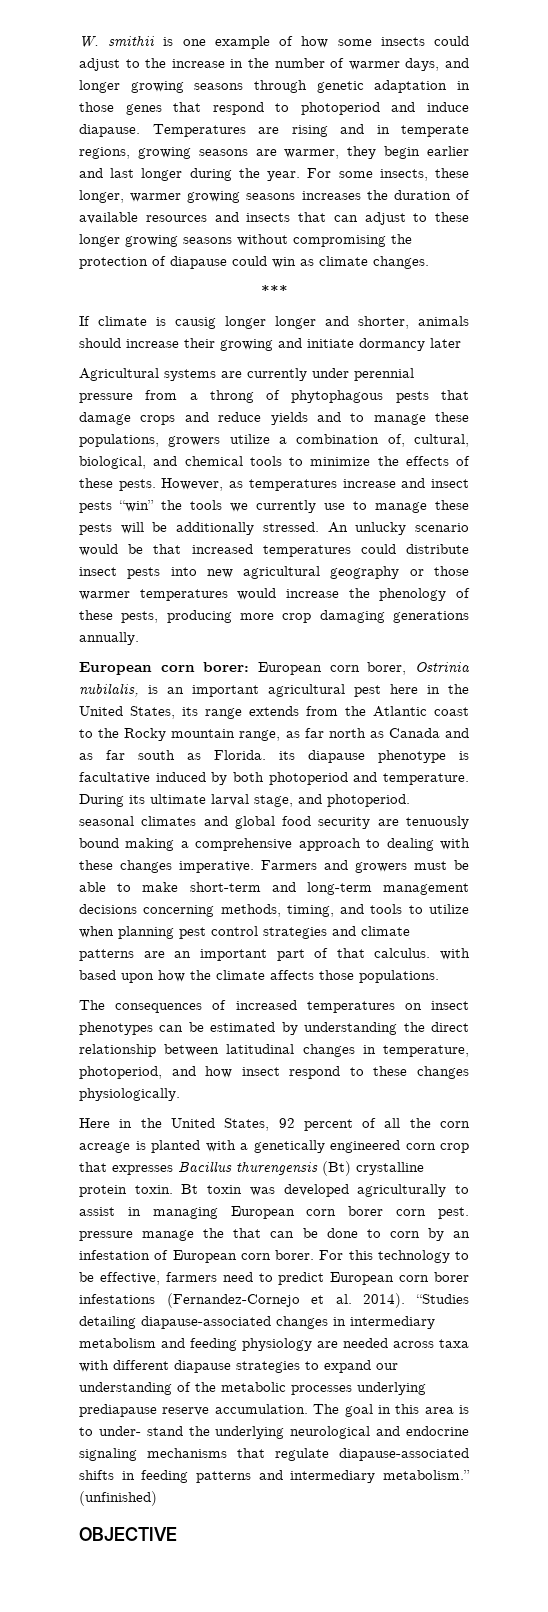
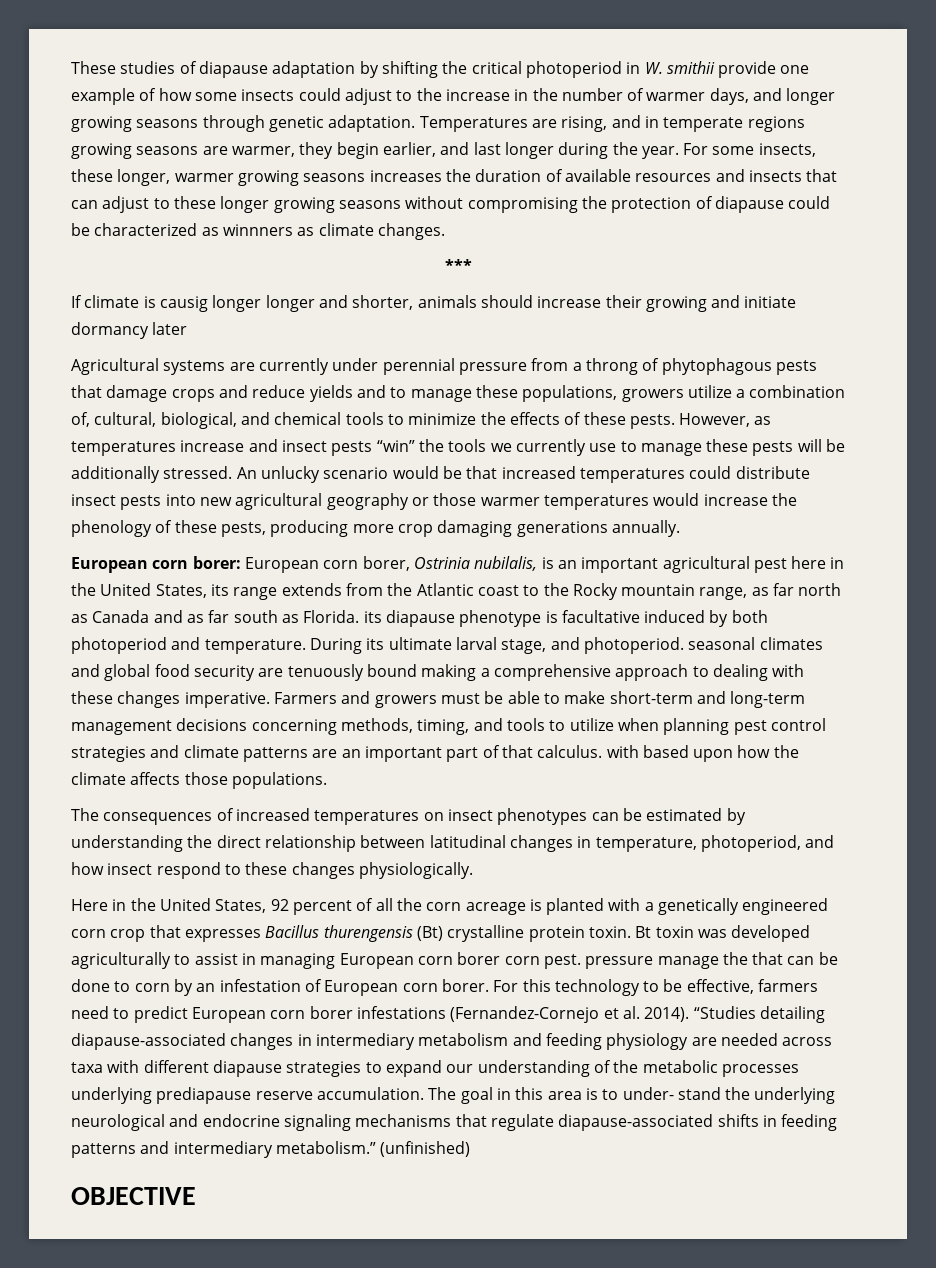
(79, 41) none -> [71,61,641,78] These studies of diapause adaptation by shifting the critical photoperiod in
[163,37,174,46] is -> [718,61,777,78] provide
[374,80,470,93] [79,102,469,115] [79,124,140,137] adaptation in those genes that respond to photoperiod and induce diapause. -> [328,115,416,132] adaptation.
[291,125,328,137] rising -> [561,116,608,132] rising,
[79,147,130,159] regions, -> [747,116,805,132] regions
[426,146,469,156] earlier -> [382,142,436,157] earlier,
[272,257,296,268] win -> [71,223,293,236] be characterized as winnners

